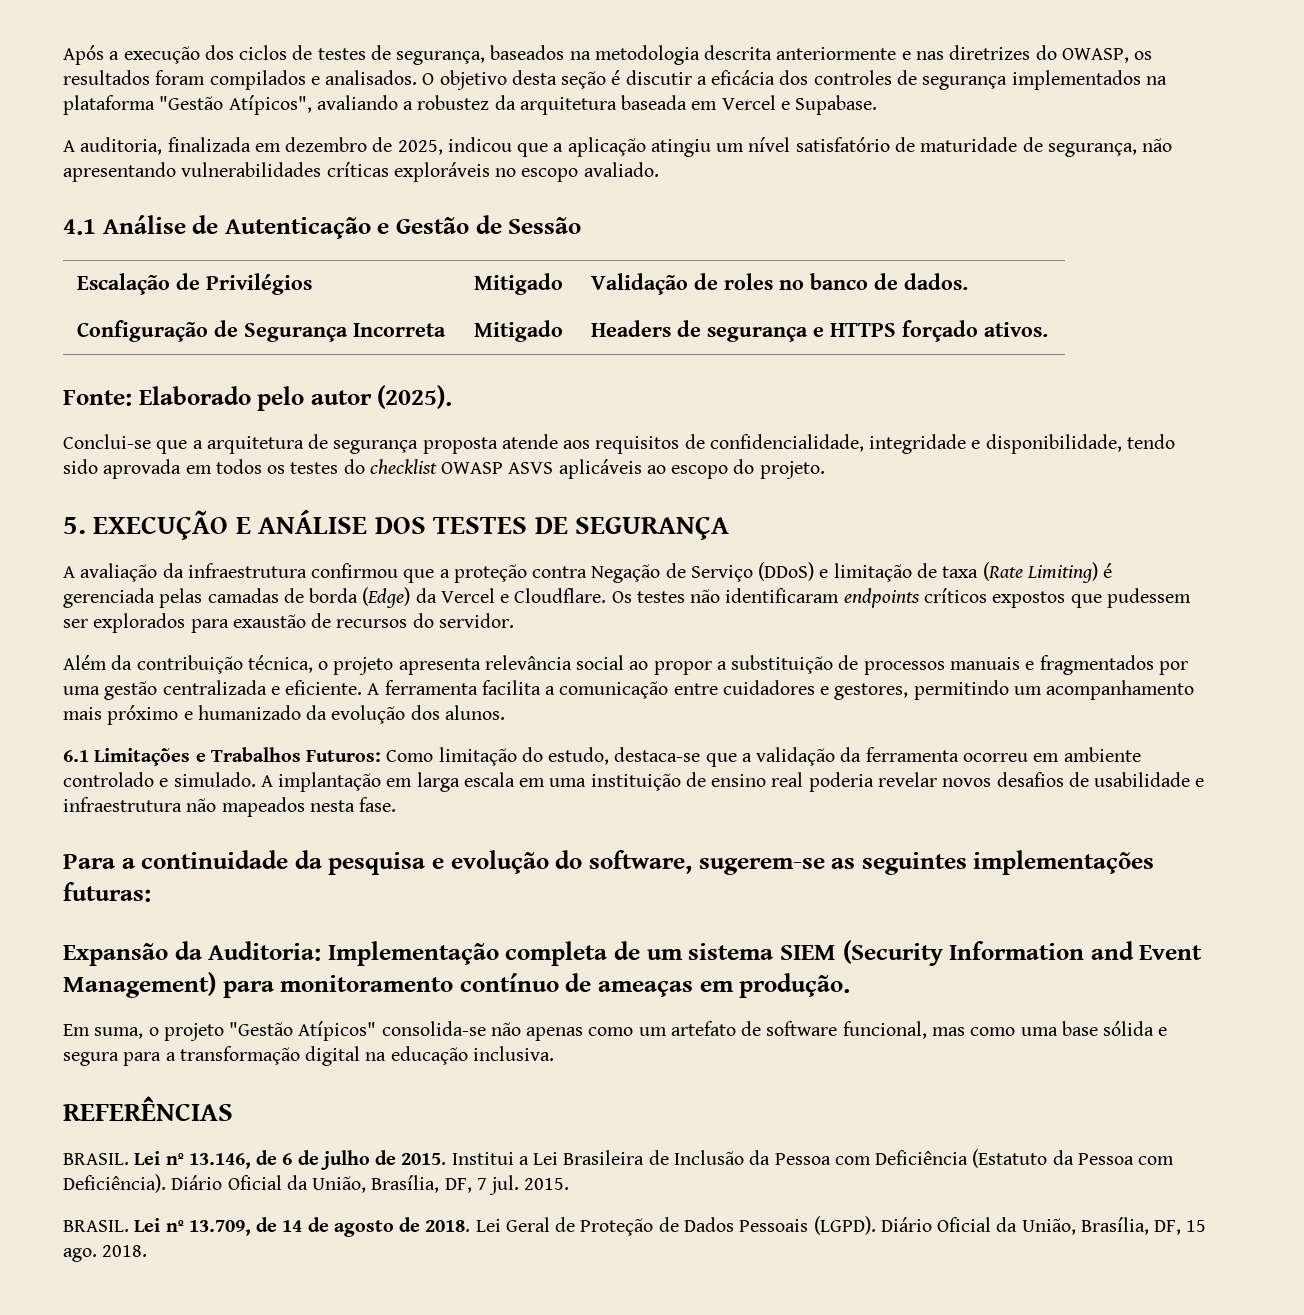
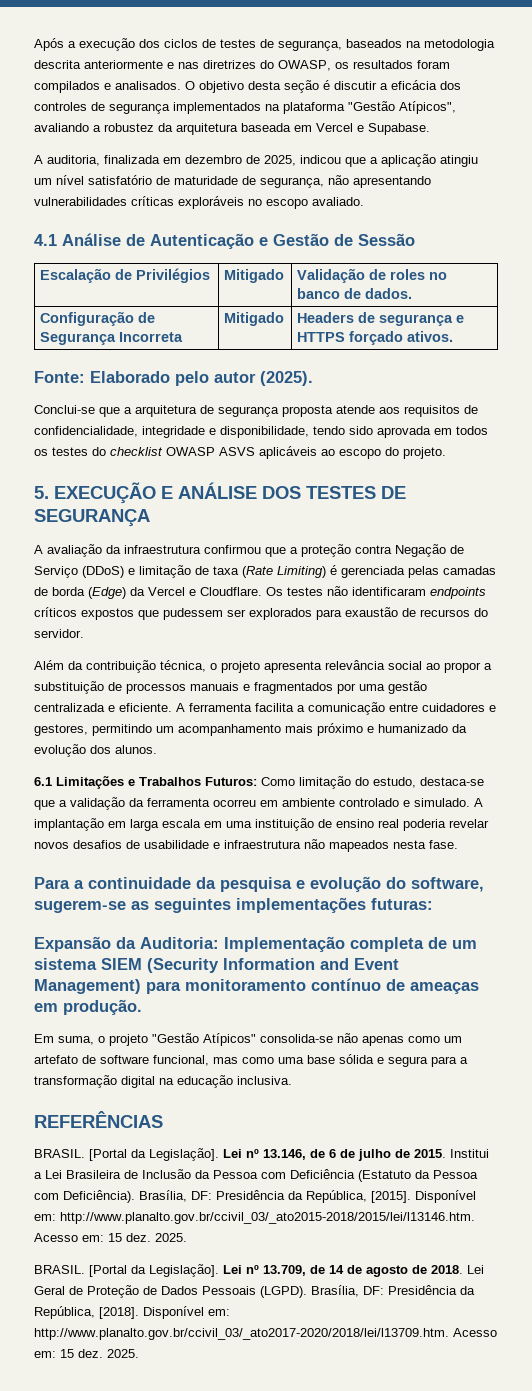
(129, 1159) none -> [89,1148,219,1161] [Portal da Legislação].
[171,1175,570,1195] [63,1220,129,1232] Diário Oficial da União, Brasília, DF, 7 jul. 2015. // BRASIL. -> [139,1190,476,1203] [34,1212,475,1224] [34,1233,187,1242] [34,1264,219,1277] Brasília, DF: Presidência da República, [2015]. Disponível em: http://www.planalto.gov.br/ccivil_03/_ato2015-2018/2015/lei/l13146.htm. Acesso em: 15 dez. 2025. // BRASIL. [Portal da Legislação].
[880,1217,1207,1235] [63,1245,148,1262] Diário Oficial da União, Brasília, DF, 15 ago. 2018. -> [311,1285,475,1297] [34,1306,230,1319] [34,1328,497,1340] [34,1349,139,1358] Brasília, DF: Presidência da República, [2018]. Disponível em: http://www.planalto.gov.br/ccivil_03/_ato2017-2020/2018/lei/l13709.htm. Acesso em: 15 dez. 2025.

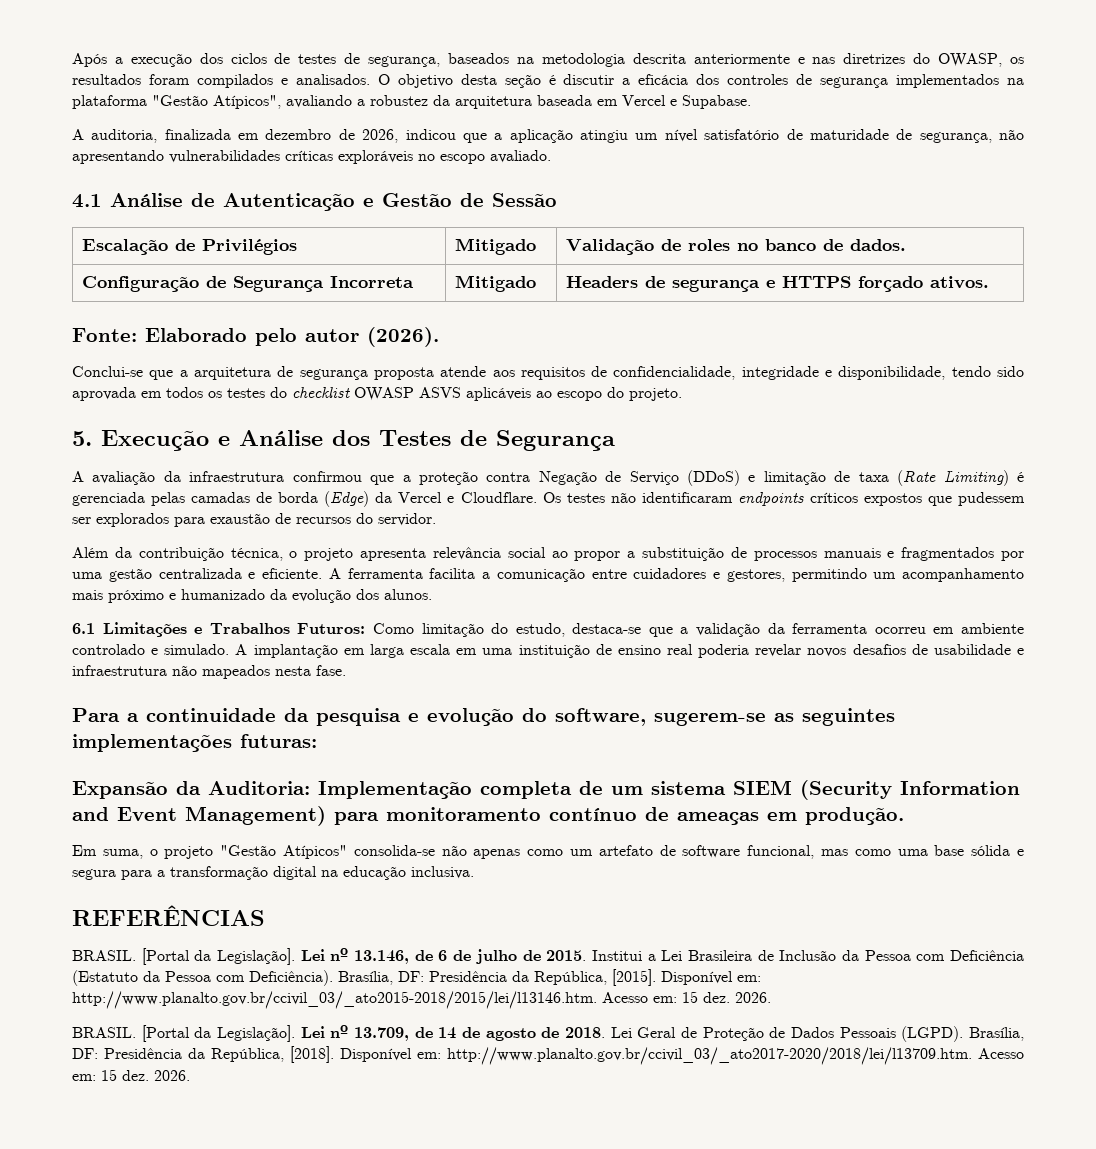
[264,155,296,166] 2025, -> [362,129,399,143] 2026,
[260,371,313,386] (2025). -> [367,327,439,347] (2026).
[54,482,406,504] [34,509,150,527] EXECUÇÃO E ANÁLISE DOS TESTES DE SEGURANÇA -> [101,430,615,451] Execução e Análise dos Testes de Segurança
[155,1233,187,1242] 2025. -> [735,992,771,1003] 2026.
[107,1349,139,1358] 2025. -> [154,1070,190,1081] 2026.

